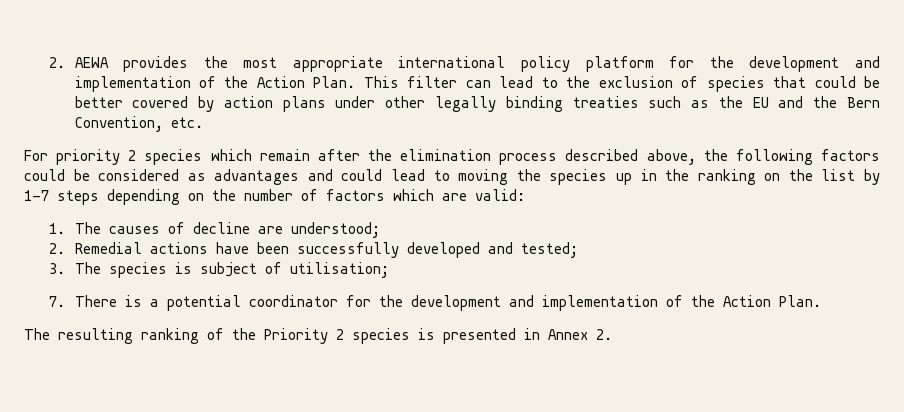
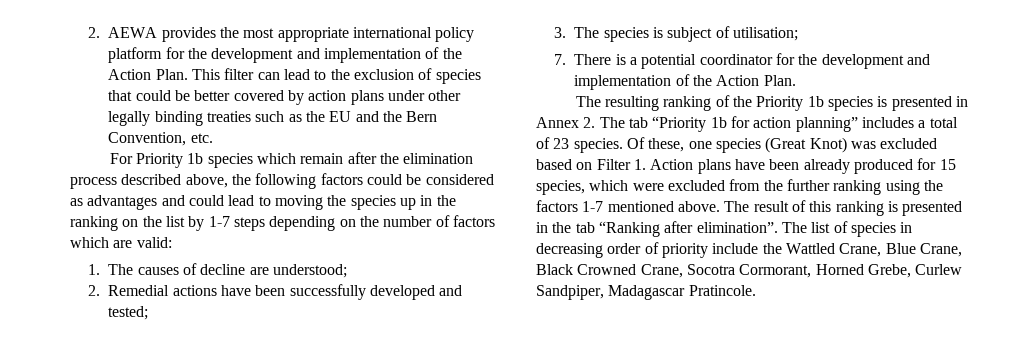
[56,149,137,165] priority 2 -> [136,153,204,168] Priority 1b
[336,329,344,340] 2 -> [807,96,824,107] 1b
(612, 334) none -> [599,116,958,132] [536,137,938,153] [536,158,956,174] [536,179,943,195] [536,200,963,216] [536,221,913,237] [536,242,962,258] [536,264,963,278] [536,285,756,300] The tab “Priority 1b for action planning” includes a total of 23 species. Of these, one species (Great Knot) was excluded based on Filter 1. Action plans have been already produced for 15 species, which were excluded from the further ranking using the factors 1-7 mentioned above. The result of this ranking is presented in the tab “Ranking after elimination”. The list of species in decreasing order of priority include the Wattled Crane, Blue Crane, Black Crowned Crane, Socotra Cormorant, Horned Grebe, Curlew Sandpiper, Madagascar Pratincole.

